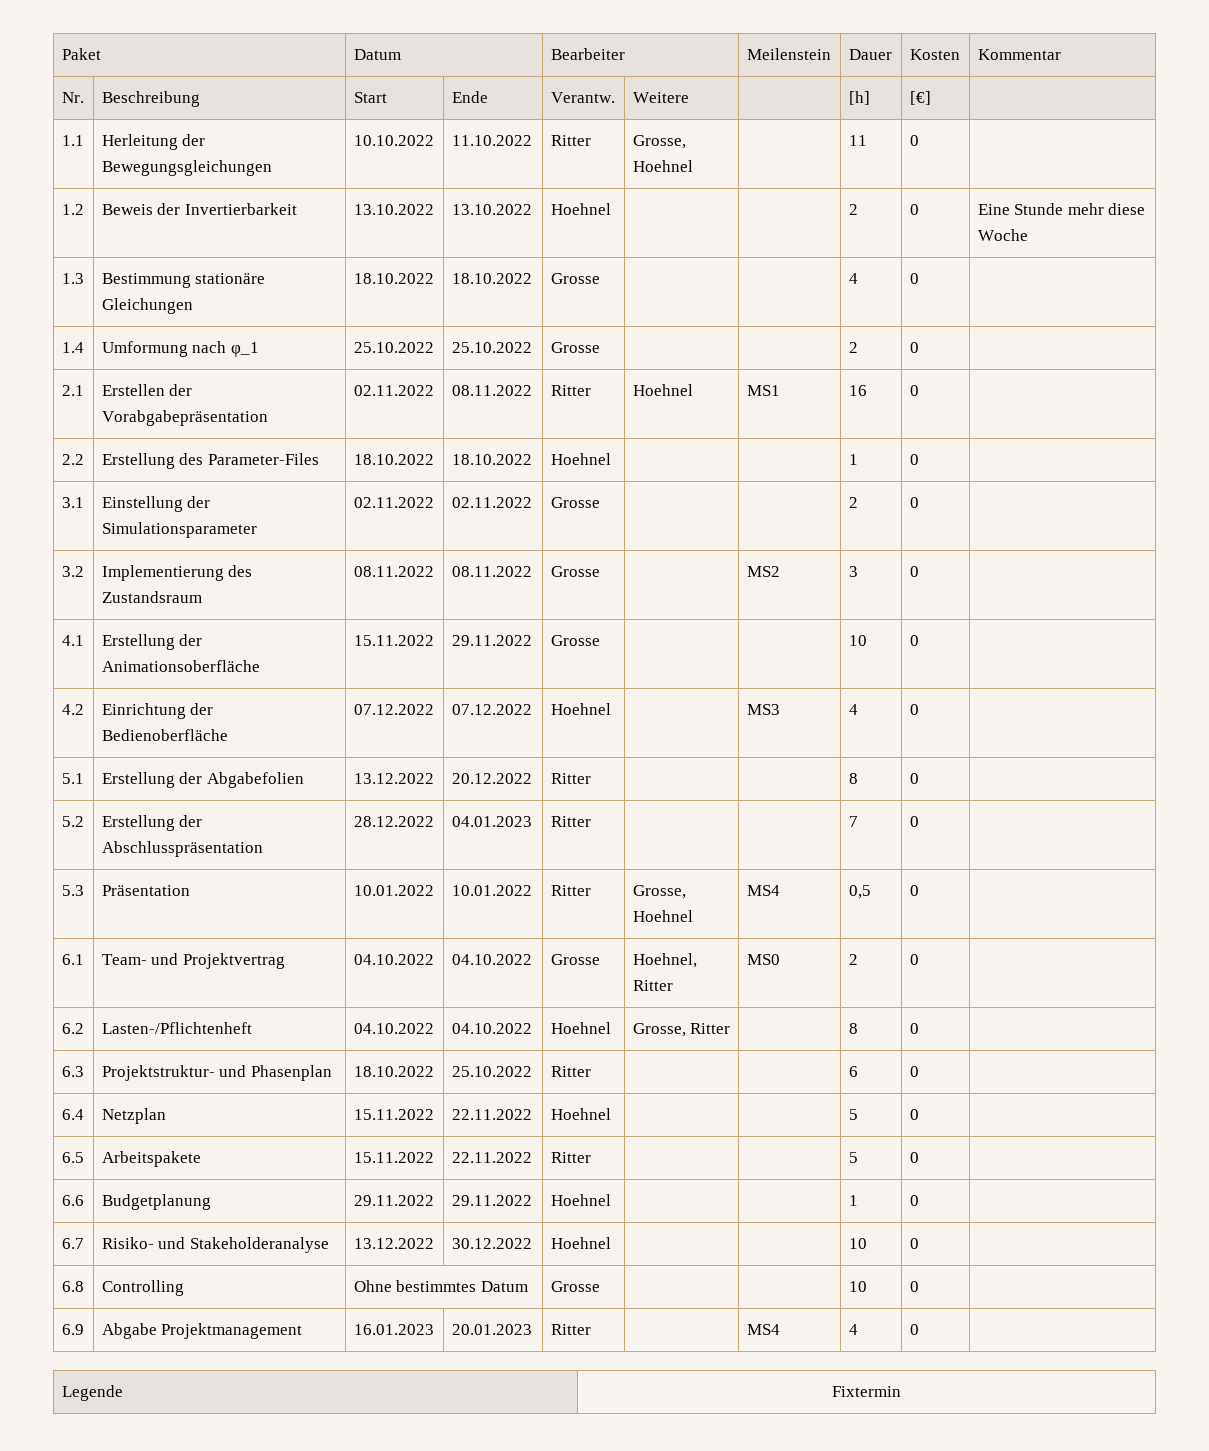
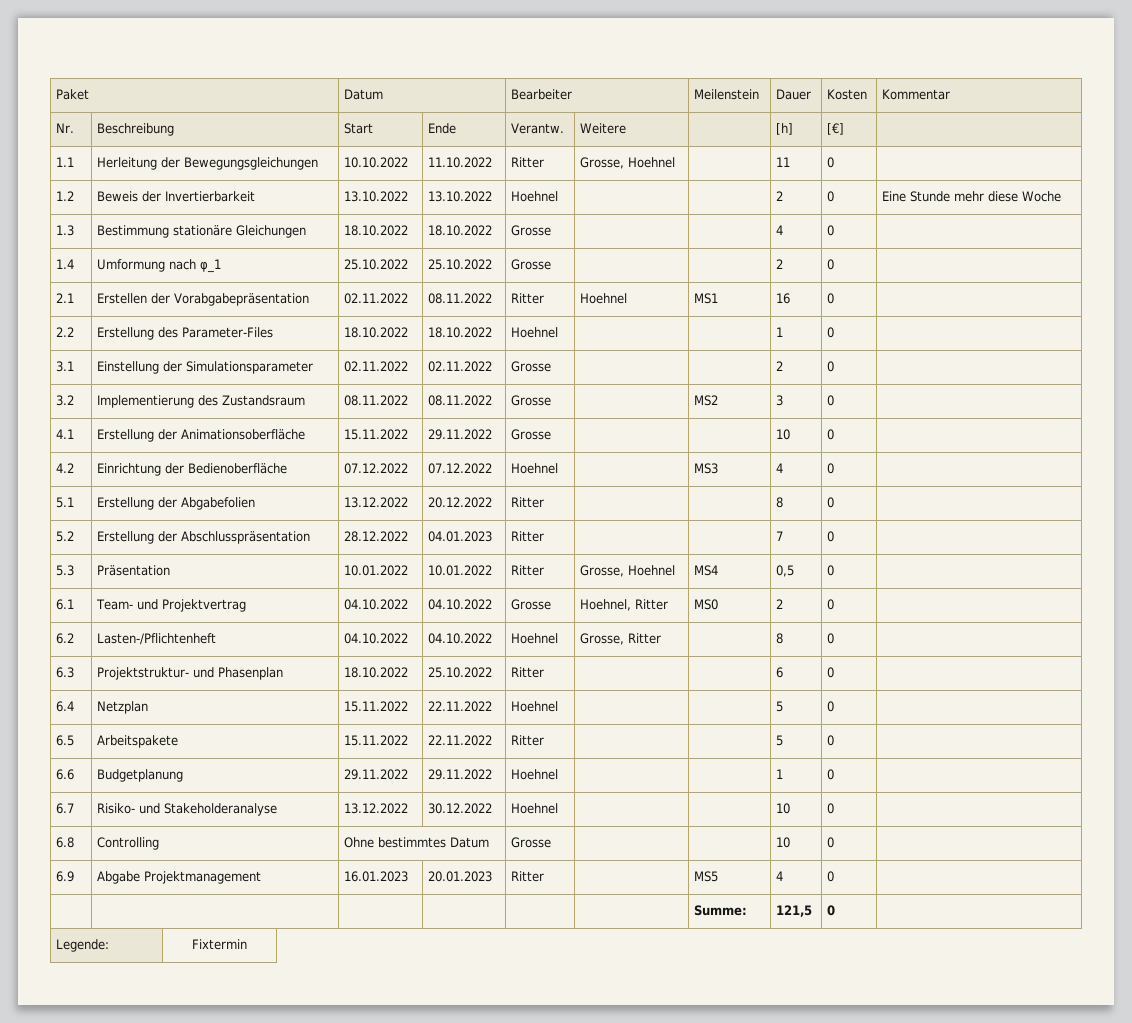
[746,1324,780,1335] [848,1324,858,1335] [909,1324,919,1335] [61,1385,123,1401] MS4 | 4 | 0 | // Legende -> [693,871,718,882] [775,871,783,881] [826,871,834,882] [693,905,747,916] [775,905,812,917] [826,905,835,916] [55,939,109,952] MS5 | 4 | 0 | // | | | | | | Summe: | 121,5 | 0 | // Legende:

